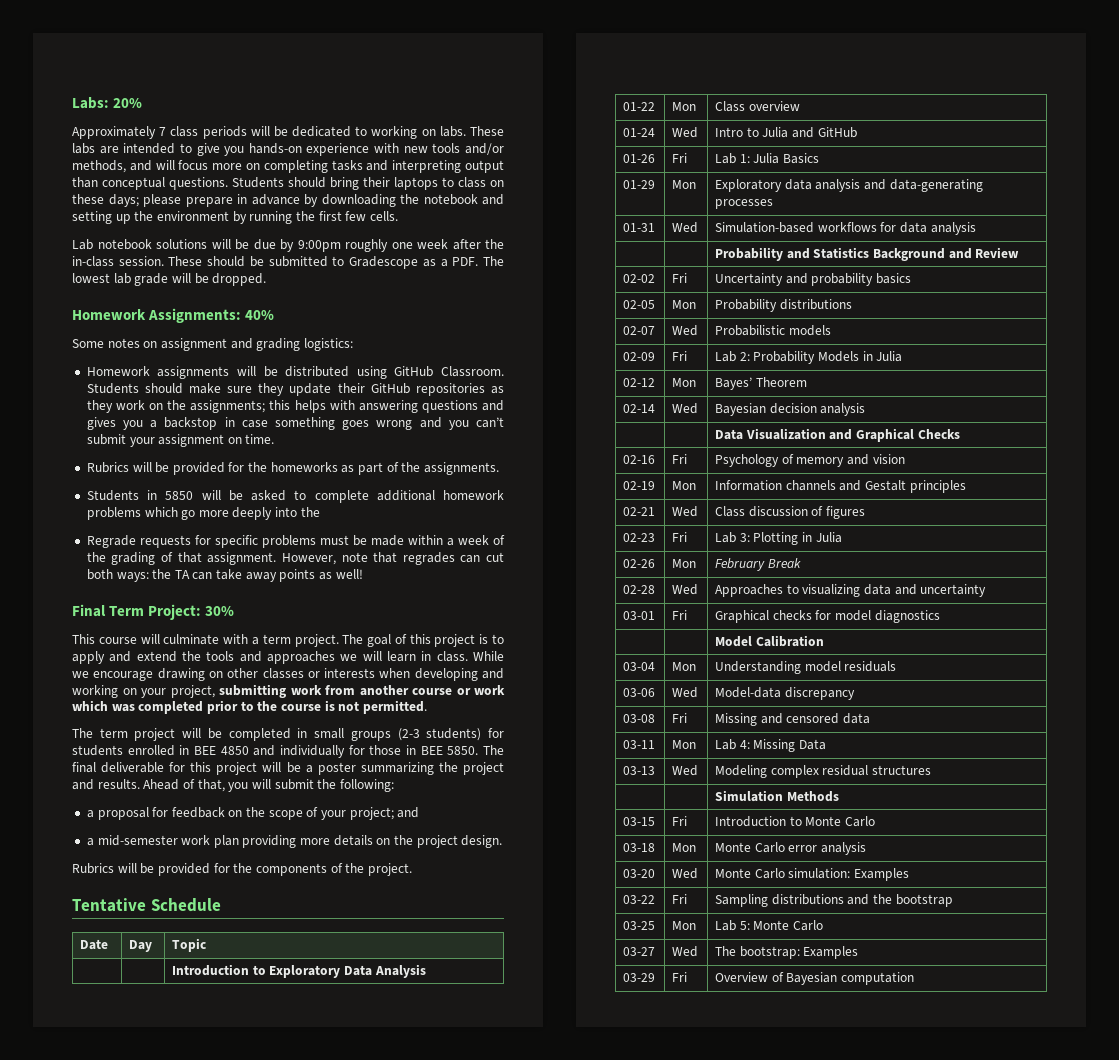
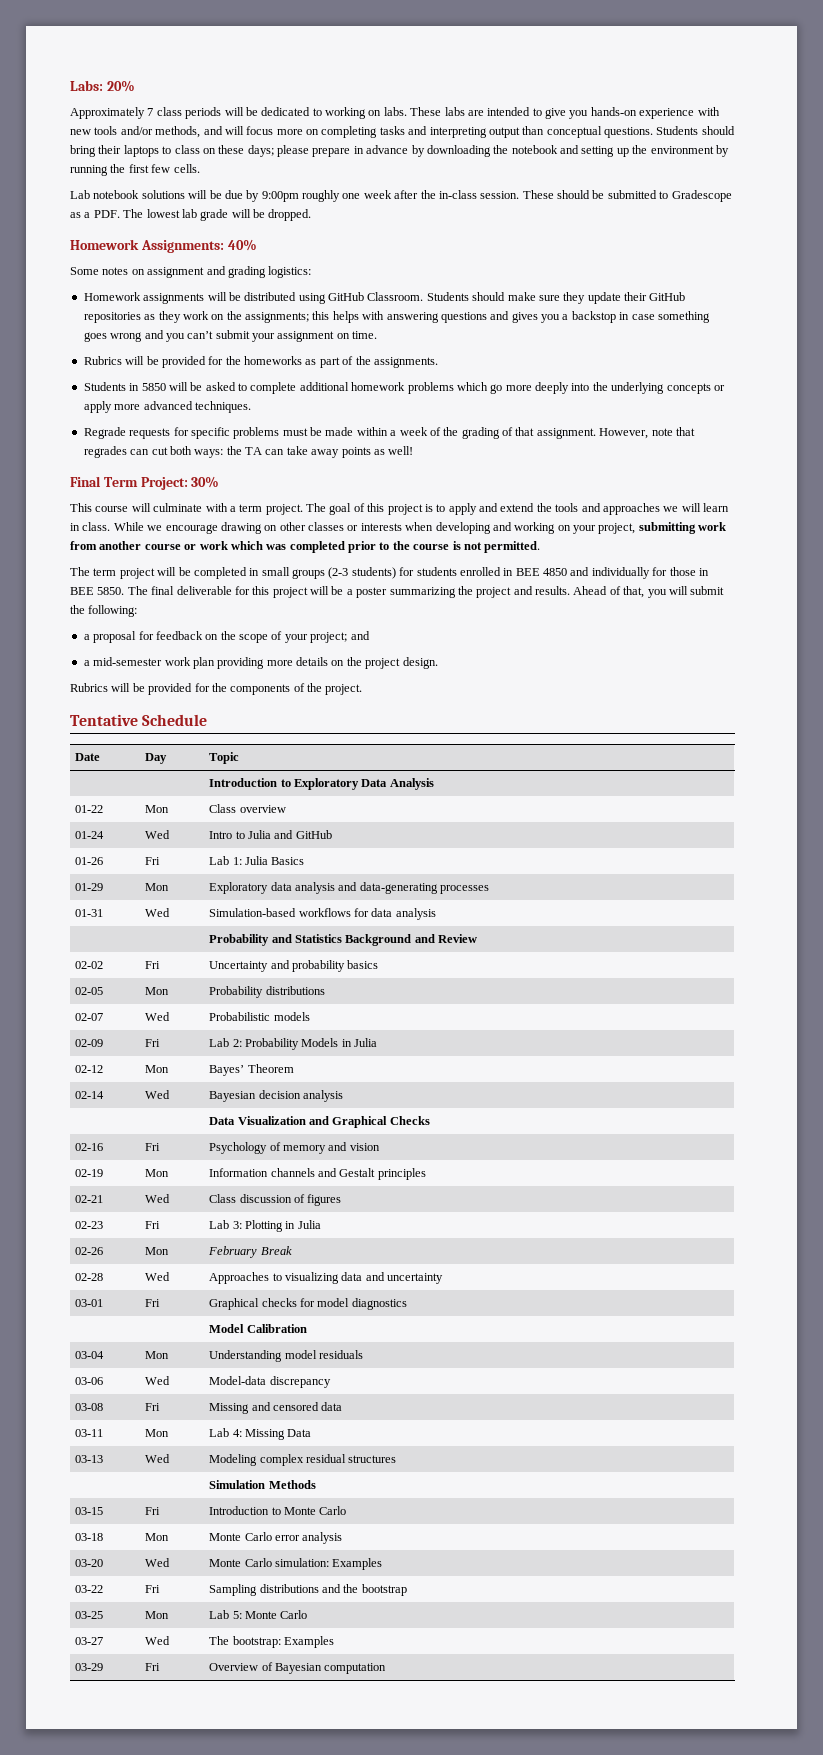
(320, 512) none -> [611,382,725,394] [83,401,251,413] underlying concepts or apply more advanced techniques.

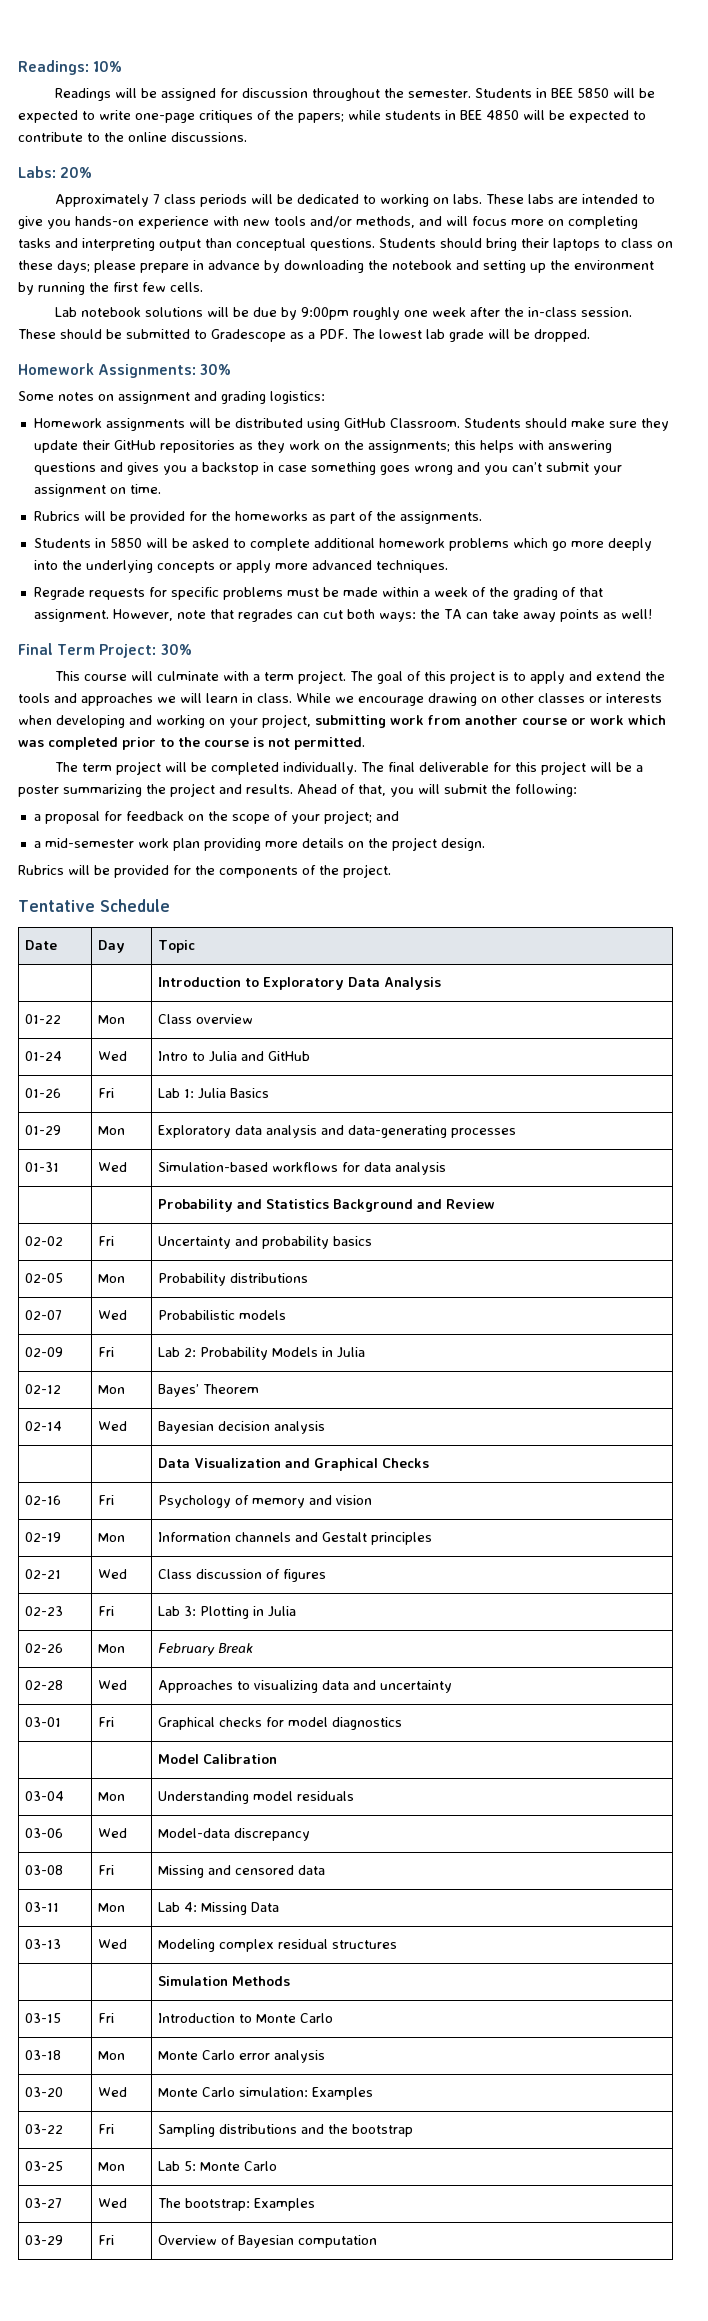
(70, 85) none -> [18,60,123,75] [55,88,656,101] [18,110,646,123] [18,132,247,142] Readings: 10% // Readings will be assigned for discussion throughout the semester. Students in BEE 5850 will be expected to write one-page critiques of the papers; while students in BEE 4850 will be expected to contribute to the online discussions. //
[227,239,257,251] 40% -> [200,364,232,375] 30%
[249,567,709,579] [70,587,125,595] in small groups (2-3 students) for students enrolled in BEE 4850 and individually for those in BEE 5850. -> [283,762,358,775] individually.

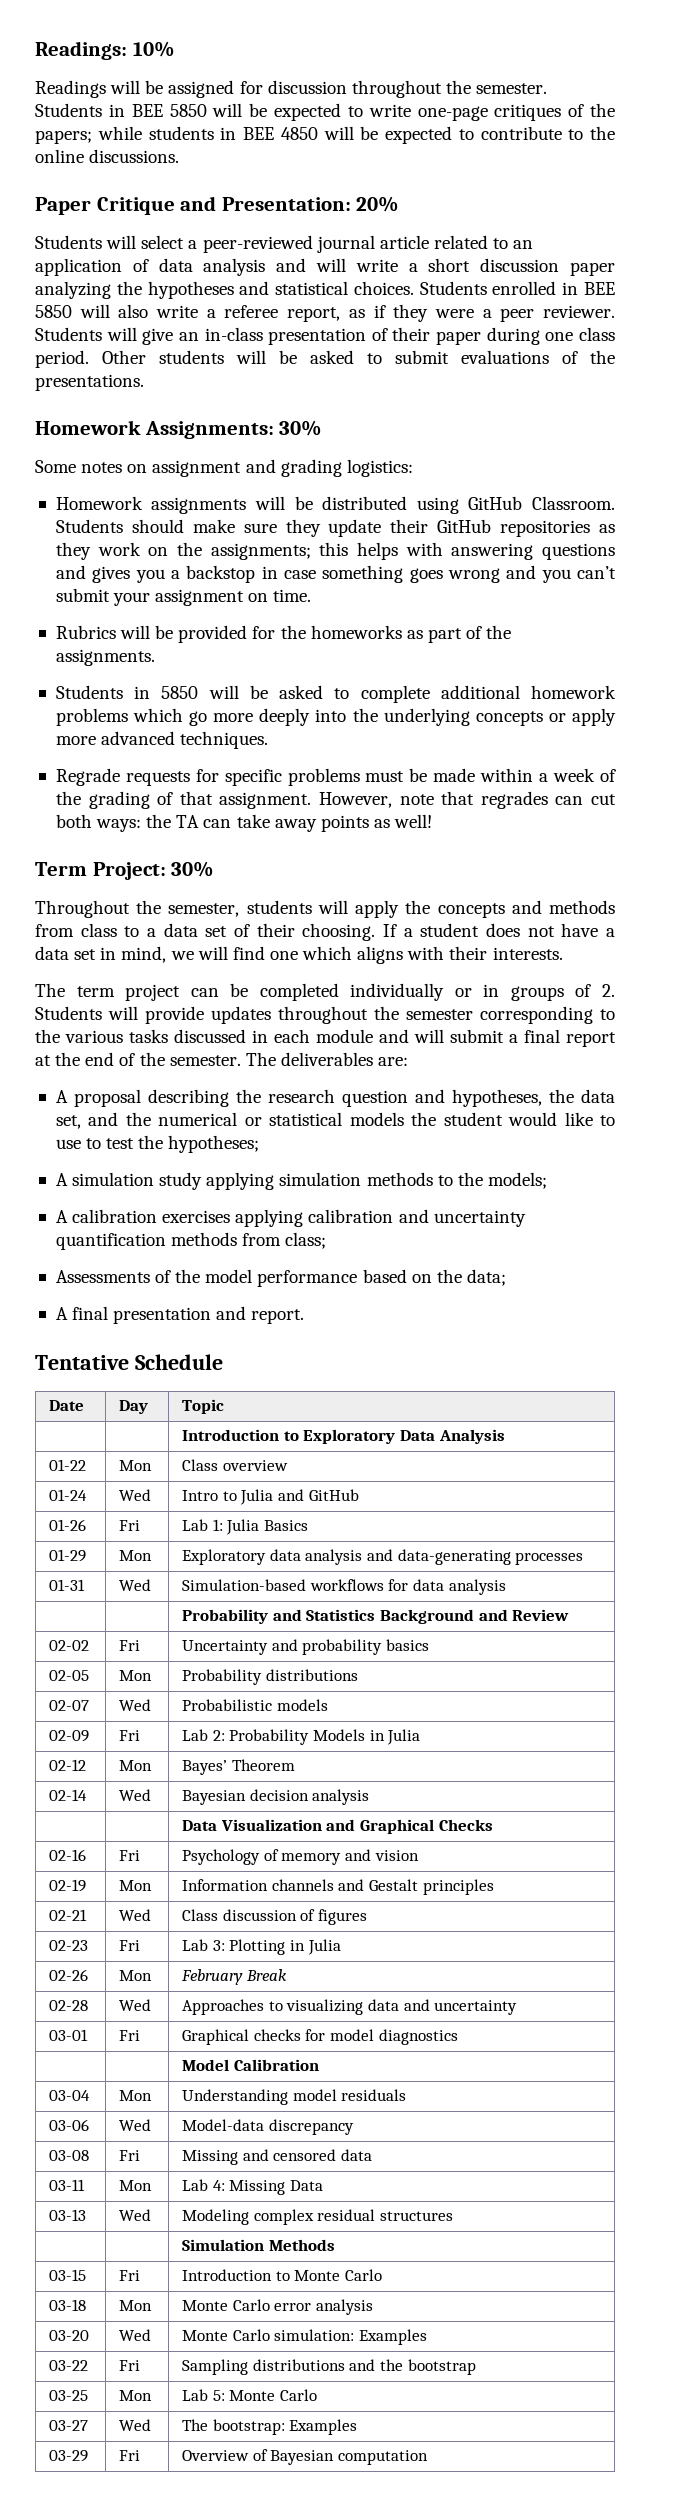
[18,166,93,178] [55,194,656,207] [18,216,638,229] [18,238,673,251] [18,260,654,273] [18,282,203,295] [55,307,633,320] [18,329,590,342] Labs: 20% // Approximately 7 class periods will be dedicated to working on labs. These labs are intended to give you hands-on experience with new tools and/or methods, and will focus more on completing tasks and interpreting output than conceptual questions. Students should bring their laptops to class on these days; please prepare in advance by downloading the notebook and setting up the environment by running the first few cells. // Lab notebook solutions will be due by 9:00pm roughly one week after the in-class session. These should be submitted to Gradescope as a PDF. The lowest lab grade will be dropped. -> [35,196,400,215] [35,235,534,253] [35,258,615,276] [35,281,615,299] [35,304,615,322] [35,327,615,345] [35,350,615,368] [35,374,144,391] Paper Critique and Presentation: 20% // Students will select a peer-reviewed journal article related to an application of data analysis and will write a short discussion paper analyzing the hypotheses and statistical choices. Students enrolled in BEE 5850 will also write a referee report, as if they were a peer reviewer. Students will give an in-class presentation of their paper during one class period. Other students will be asked to submit evaluations of the presentations.
[18,643,53,655] Final -> (433, 821) none
[55,670,666,684] [18,693,662,706] [18,714,666,728] [18,737,365,750] This course will culminate with a term project. The goal of this project is to apply and extend the tools and approaches we will learn in class. While we encourage drawing on other classes or interests when developing and working on your project, submitting work from another course or work which was completed prior to the course is not permitted. -> [35,900,615,918] [35,923,615,941] [35,946,563,964] Throughout the semester, students will apply the concepts and methods from class to a data set of their choosing. If a student does not have a data set in mind, we will find one which aligns with their interests.
[165,762,188,772] will -> [190,988,219,997] can
[283,761,644,775] [18,783,577,797] [33,810,399,824] [33,837,485,851] [18,864,391,878] individually. The final deliverable for this project will be a poster summarizing the project and results. Ahead of that, you will submit the following: // a proposal for feedback on the scope of your project; and // a mid-semester work plan providing more details on the project design. // Rubrics will be provided for the components of the project. -> [350,983,615,1001] [35,1006,615,1024] [35,1029,616,1047] [35,1052,409,1066] [55,1089,615,1107] [55,1112,615,1129] [55,1135,260,1153] [55,1172,547,1190] [55,1209,526,1227] [55,1232,327,1250] [55,1269,506,1287] [55,1306,305,1324] individually or in groups of 2. Students will provide updates throughout the semester corresponding to the various tasks discussed in each module and will submit a final report at the end of the semester. The deliverables are: // A proposal describing the research question and hypotheses, the data set, and the numerical or statistical models the student would like to use to test the hypotheses; // A simulation study applying simulation methods to the models; // A calibration exercises applying calibration and uncertainty quantification methods from class; // Assessments of the model performance based on the data; // A final presentation and report.

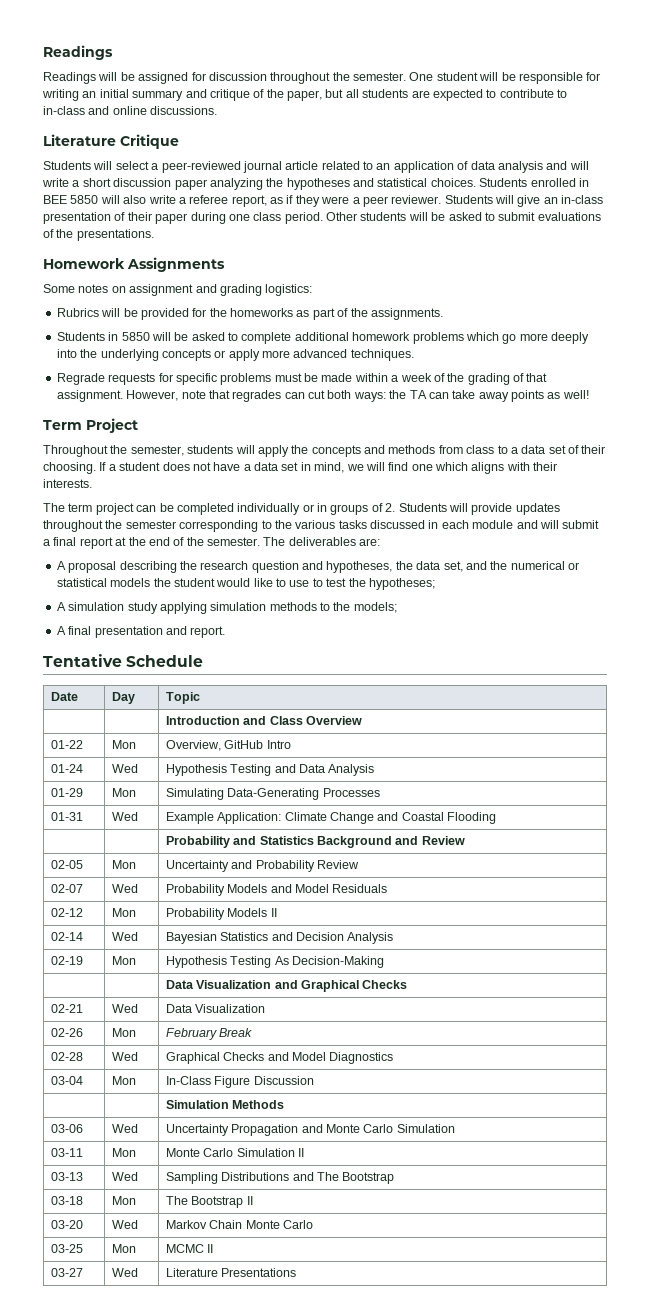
[35,41,175,60] Readings: 10% -> [43,45,113,60] Readings
[35,103,615,121] [35,126,379,144] Students in BEE 5850 will be expected to write one-page critiques of the papers; while students in BEE 4850 will be -> [409,72,601,84] [42,89,430,101] One student will be responsible for writing an initial summary and critique of the paper, but all students are
[590,126,615,140] the -> [43,106,110,115] in-class and
[35,197,91,215] Paper -> [43,134,116,146] Literature
[180,196,400,212] and Presentation: 20% -> (179, 141) none
[144,420,323,439] Assignments: 30% -> [127,257,225,272] Assignments
[55,496,615,514] [55,519,615,537] [55,542,616,560] [55,565,616,583] [55,588,312,606] // Homework assignments will be distributed using GitHub Classroom. Students should make sure they update their GitHub repositories as they work on the assignments; this helps with answering questions and gives you a backstop in case something goes wrong and you can’t submit your assignment on time. -> (313, 290) none
[92,861,215,880] Project: 30% -> [86,418,138,433] Project
[55,1209,526,1227] [55,1232,327,1250] [55,1269,506,1287] // A calibration exercises applying calibration and uncertainty quantification methods from class; // Assessments of the model performance based on the data; -> (397, 607) none
[283,1429,505,1444] to Exploratory Data Analysis -> [243,716,362,725] and Class Overview
[182,1459,288,1471] Class overview -> [165,740,291,751] Overview, GitHub Intro
[182,1489,359,1505] [49,1519,87,1531] [119,1520,141,1531] [182,1519,309,1535] [49,1549,87,1562] [119,1550,153,1561] [182,1549,584,1565] [49,1579,86,1591] [119,1579,152,1591] [182,1579,506,1595] Intro to Julia and GitHub // 01-26 | Fri | Lab 1: Julia Basics // 01-29 | Mon | Exploratory data analysis and data-generating processes // 01-31 | Wed | Simulation-based workflows for data analysis -> [165,764,375,776] [50,788,83,797] [111,788,136,797] [165,788,380,800] [50,812,83,821] [111,812,138,821] [165,812,497,824] Hypothesis Testing and Data Analysis // 01-29 | Mon | Simulating Data-Generating Processes // 01-31 | Wed | Example Application: Climate Change and Coastal Flooding
[49,1640,90,1651] [119,1640,141,1651] [182,1639,430,1655] [49,1670,90,1681] [119,1670,153,1681] [182,1669,358,1685] [49,1700,90,1711] [119,1699,152,1711] [182,1699,328,1711] [49,1730,90,1742] [119,1730,141,1741] [182,1729,421,1745] 02-02 | Fri | Uncertainty and probability basics // 02-05 | Mon | Probability distributions // 02-07 | Wed | Probabilistic models // 02-09 | Fri | Lab 2: Probability Models in Julia -> [50,860,83,869] [111,860,136,869] [165,860,359,872] [50,884,83,893] [111,884,138,893] [165,884,388,896] 02-05 | Mon | Uncertainty and Probability Review // 02-07 | Wed | Probability Models and Model Residuals
[182,1759,295,1775] Bayes’ Theorem -> [165,908,277,920] Probability Models II
[249,1789,370,1805] decision analysis -> [220,932,394,944] [50,956,83,965] [111,956,136,965] [165,956,384,968] Statistics and Decision Analysis // 02-19 | Mon | Hypothesis Testing As Decision-Making
[49,1849,87,1861] [119,1850,141,1861] [182,1849,419,1865] [49,1879,87,1892] [119,1880,153,1891] [182,1879,494,1895] [49,1909,88,1921] [119,1909,152,1921] [182,1909,368,1925] [49,1940,89,1951] [119,1940,141,1951] [182,1939,341,1955] 02-16 | Fri | Psychology of memory and vision // 02-19 | Mon | Information channels and Gestalt principles // 02-21 | Wed | Class discussion of figures // 02-23 | Fri | Lab 3: Plotting in Julia -> [50,1004,83,1013] [111,1004,138,1013] [165,1004,266,1013] 02-21 | Wed | Data Visualization
[182,1999,518,2015] [49,2029,89,2041] [119,2030,141,2041] [182,2029,458,2045] [182,2059,319,2071] [49,2090,91,2101] [119,2090,153,2101] [182,2089,407,2105] [49,2119,90,2131] [119,2119,152,2131] [182,2119,354,2135] [49,2150,90,2161] [119,2150,141,2161] [182,2149,373,2165] [49,2179,86,2191] [119,2180,153,2191] [182,2179,324,2195] [49,2209,87,2221] [119,2209,152,2221] [182,2209,454,2225] [182,2239,335,2251] [49,2269,87,2281] [119,2270,141,2281] [182,2269,383,2281] [49,2299,87,2311] [119,2300,153,2311] [182,2299,374,2315] Approaches to visualizing data and uncertainty // 03-01 | Fri | Graphical checks for model diagnostics // | | Model Calibration // 03-04 | Mon | Understanding model residuals // 03-06 | Wed | Model-data discrepancy // 03-08 | Fri | Missing and censored data // 03-11 | Mon | Lab 4: Missing Data // 03-13 | Wed | Modeling complex residual structures // | | Simulation Methods // 03-15 | Fri | Introduction to Monte Carlo // 03-18 | Mon | Monte Carlo error analysis -> [165,1052,394,1064] [50,1076,83,1085] [111,1076,136,1085] [165,1076,314,1088] [165,1100,285,1109] [50,1124,83,1133] [111,1124,138,1133] [165,1124,455,1136] [50,1148,83,1157] [111,1148,136,1157] [165,1148,304,1157] [50,1172,83,1181] [111,1172,138,1181] [165,1172,395,1184] [50,1196,83,1205] [111,1196,136,1205] [165,1196,253,1208] Graphical Checks and Model Diagnostics // 03-04 | Mon | In-Class Figure Discussion // | | Simulation Methods // 03-06 | Wed | Uncertainty Propagation and Monte Carlo Simulation // 03-11 | Mon | Monte Carlo Simulation II // 03-13 | Wed | Sampling Distributions and The Bootstrap // 03-18 | Mon | The Bootstrap II
[182,2329,428,2345] [49,2360,89,2371] [119,2360,141,2371] [182,2359,476,2375] [49,2390,89,2401] [119,2390,153,2401] [182,2389,318,2401] [49,2420,89,2431] [119,2419,152,2431] [182,2419,358,2435] [49,2450,89,2462] [119,2450,141,2461] [182,2449,429,2465] Monte Carlo simulation: Examples // 03-22 | Fri | Sampling distributions and the bootstrap // 03-25 | Mon | Lab 5: Monte Carlo // 03-27 | Wed | The bootstrap: Examples // 03-29 | Fri | Overview of Bayesian computation -> [165,1220,313,1229] [50,1244,83,1253] [111,1244,136,1253] [165,1244,214,1253] [50,1268,83,1277] [111,1268,138,1277] [165,1268,297,1277] Markov Chain Monte Carlo // 03-25 | Mon | MCMC II // 03-27 | Wed | Literature Presentations

